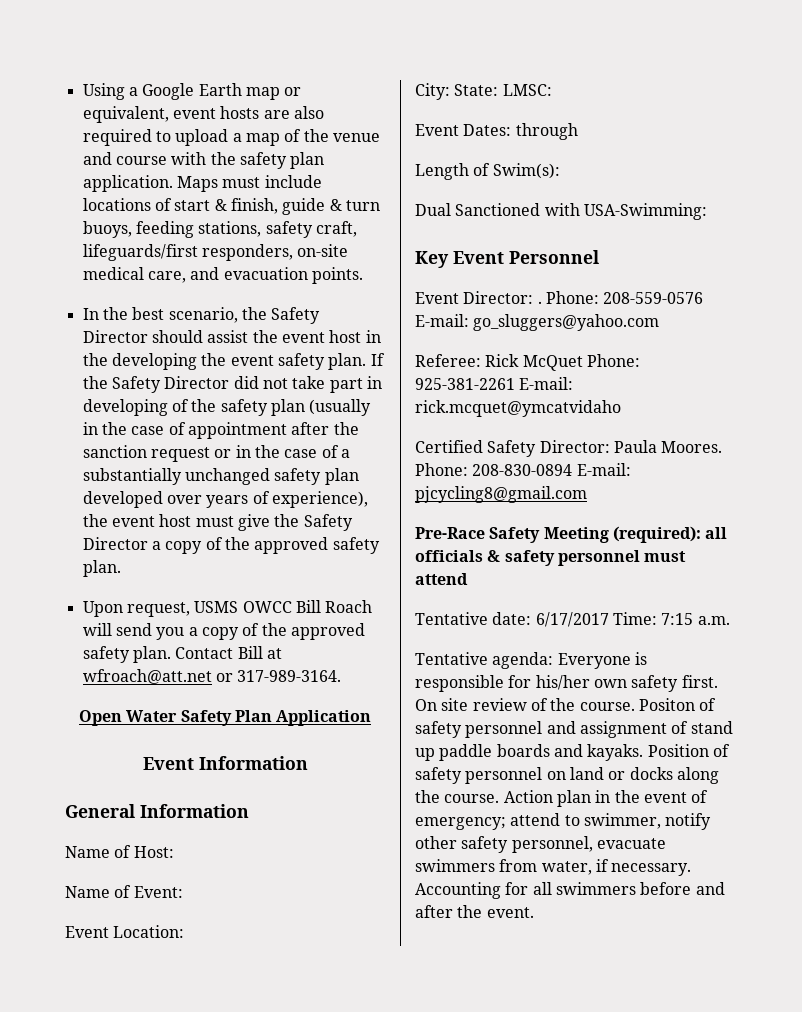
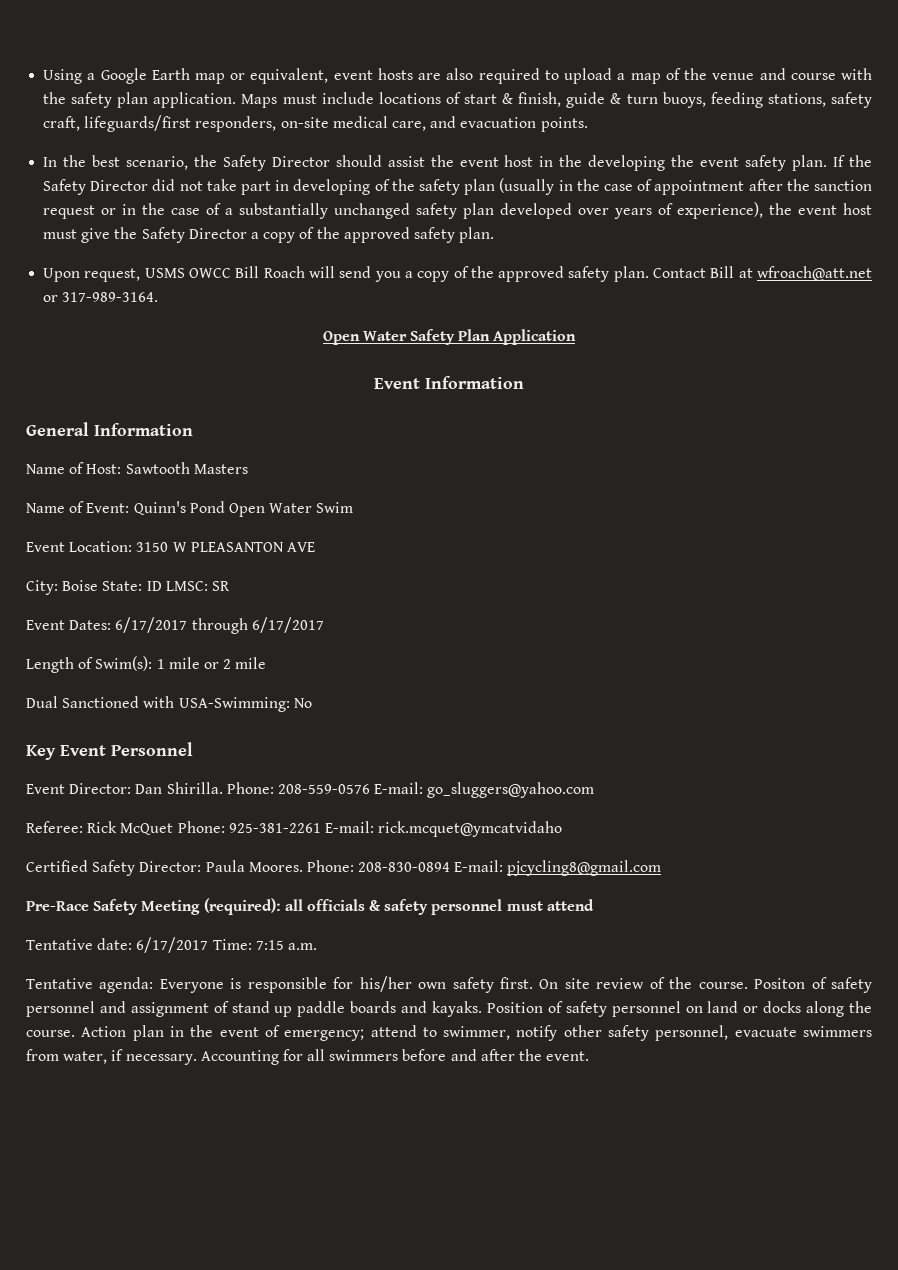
(174, 852) none -> [125,462,248,474] Sawtooth Masters
[65,925,185,938] [415,83,499,100] // Event Location: // City: State: -> [133,501,354,517] [26,541,315,552] [26,580,162,595] Quinn's Pond Open Water Swim // Event Location: 3150 W PLEASANTON AVE // City: Boise State: ID
(552, 90) none -> [211,581,230,591] SR
(512, 130) none -> [115,617,188,633] 6/17/2017
(578, 131) none -> [251,617,324,633] 6/17/2017
(560, 171) none -> [156,657,267,669] 1 mile or 2 mile
(707, 211) none -> [293,698,312,708] No
[537,301,542,304] . -> [135,782,223,794] Dan Shirilla.

